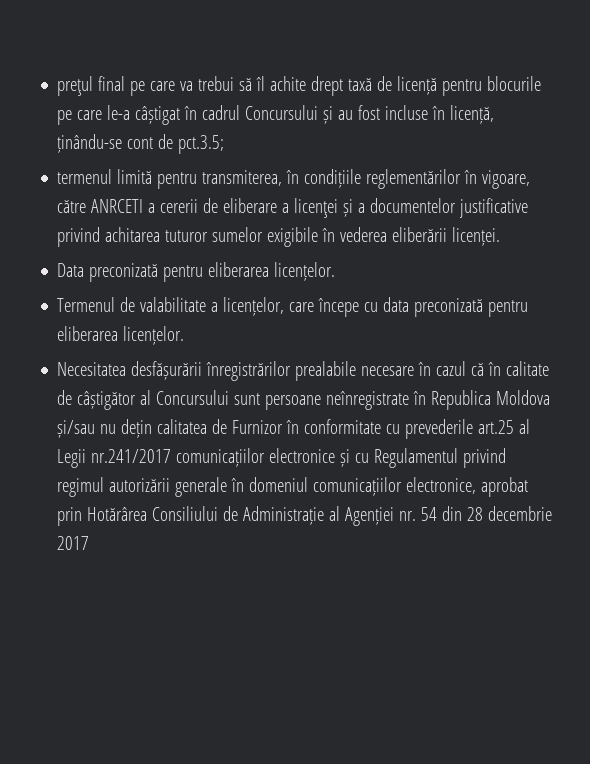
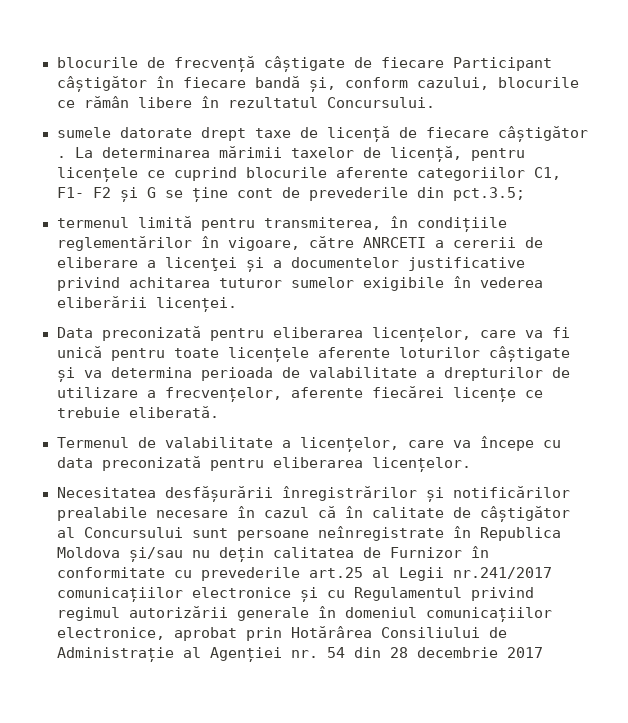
[57,76,542,96] [57,105,495,125] [57,134,174,153] preţul final pe care va trebui să îl achite drept taxă de licență pentru blocurile pe care le-a câștigat în cadrul Concursului și au fost incluse în licență, ținându-se cont de -> [56,56,552,72] [56,76,579,92] [56,96,435,108] [56,126,588,142] [56,146,525,162] [56,167,561,182] [56,187,444,202] blocurile de frecvență câștigate de fiecare Participant câștigător în fiecare bandă și, conform cazului, blocurile ce rămân libere în rezultatul Concursului. // sumele datorate drept taxe de licență de fiecare câștigător . La determinarea mărimii taxelor de licență, pentru licențele ce cuprind blocurile aferente categoriilor C1, F1- F2 și G se ține cont de prevederile din
[274,262,336,281] licențelor. -> [371,327,570,342] [56,346,570,362] [56,367,570,382] [56,386,543,402] [56,406,219,418] licențelor, care va fi unică pentru toate licențele aferente loturilor câștigate și va determina perioada de valabilitate a drepturilor de utilizare a frecvențelor, aferente fiecărei licențe ce trebuie eliberată.
(315, 307) none -> [452,440,471,448] va
(292, 371) none -> [425,486,570,502] și notificărilor

